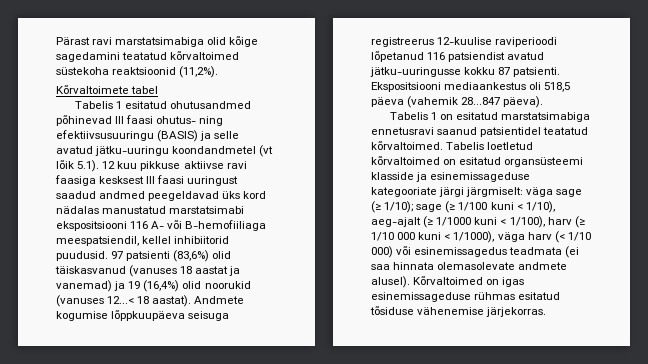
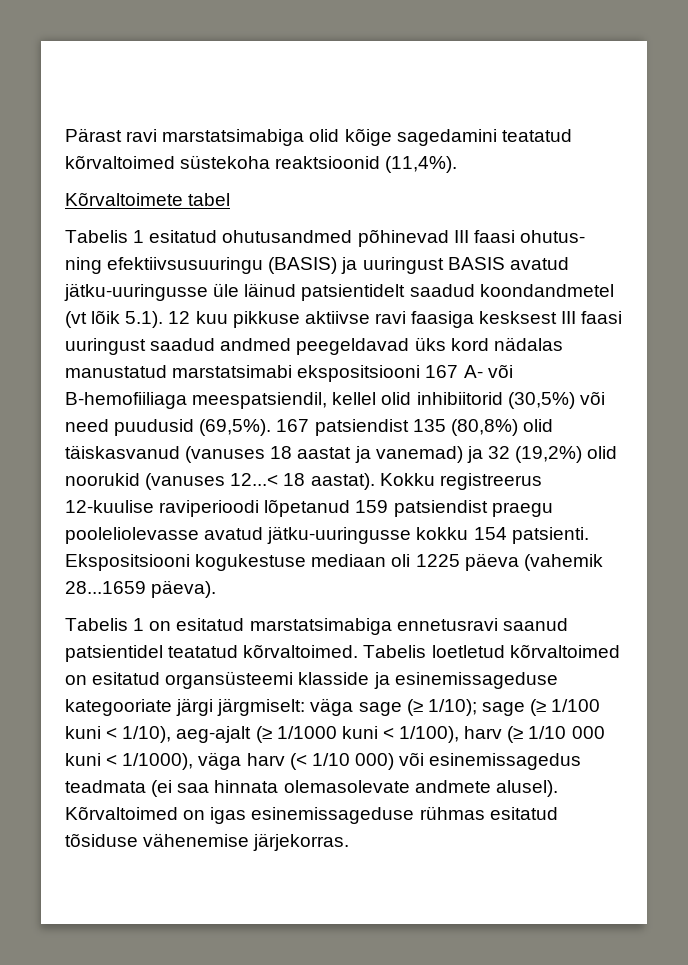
[179,66,219,78] (11,2%). -> [385,156,458,173] (11,4%).
[214,131,240,139] [56,146,170,156] selle avatud jätku-uuringu -> [362,257,569,274] [64,283,475,301] uuringust BASIS avatud jätku-uuringusse üle läinud patsientidelt saadud
[130,221,149,229] 116 -> [425,365,459,378] 167
[174,236,230,244] [56,250,210,262] inhibiitorid puudusid. 97 patsienti (83,6%) -> [381,391,605,409] [65,419,518,436] olid inhibiitorid (30,5%) või need puudusid (69,5%). 167 patsiendist 135 (80,8%)
[128,280,180,292] 19 (16,4%) -> [487,446,583,463] 32 (19,2%)
[194,296,245,304] [56,310,230,321] [371,37,558,47] [371,51,506,62] Andmete kogumise lõppkuupäeva seisuga registreerus 12-kuulise raviperioodi lõpetanud 116 patsiendist -> [379,473,542,490] [65,499,553,517] [65,527,199,544] Kokku registreerus 12-kuulise raviperioodi lõpetanud 159 patsiendist praegu pooleliolevasse
[498,67,511,75] 87 -> [473,527,507,540] 154
[444,82,571,92] mediaankestus oli 518,5 -> [195,554,460,571] kogukestuse mediaan oli 1225
[461,97,501,105] 28...847 -> [65,581,146,594] 28...1659

